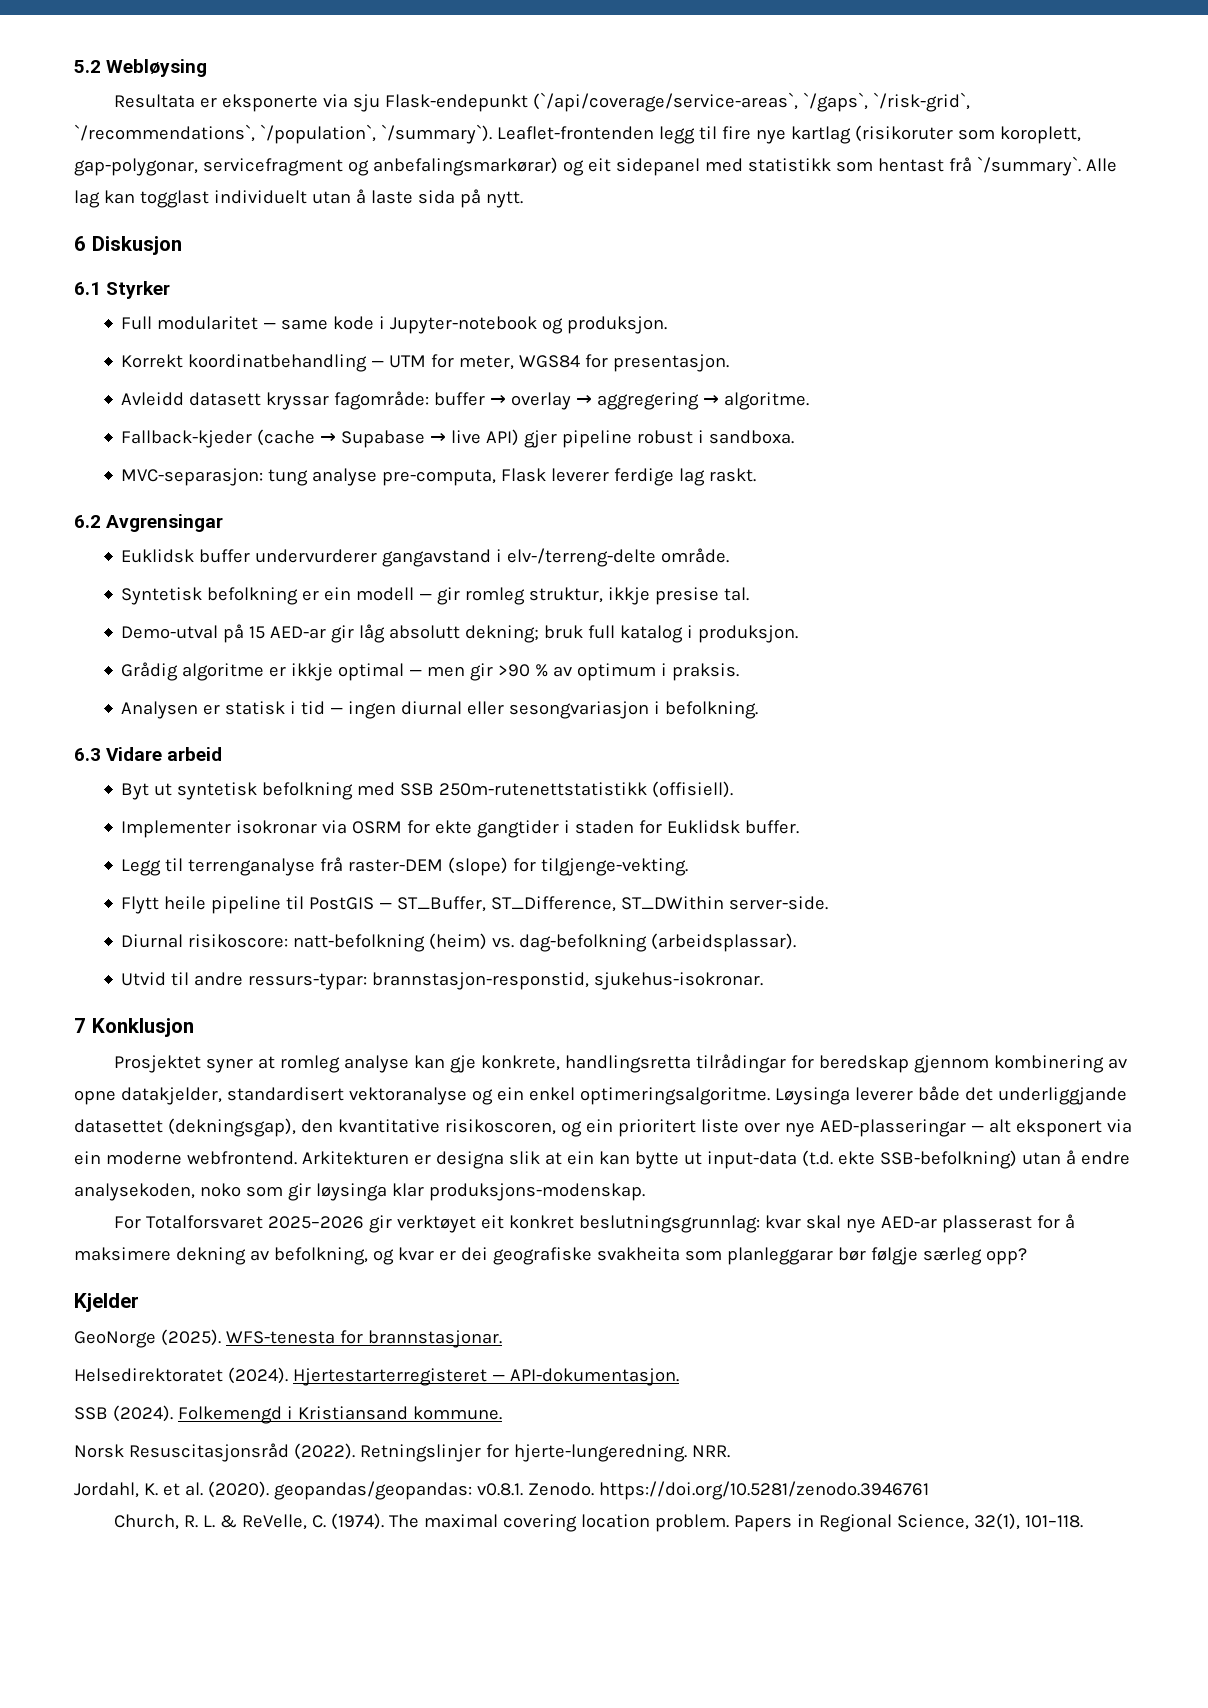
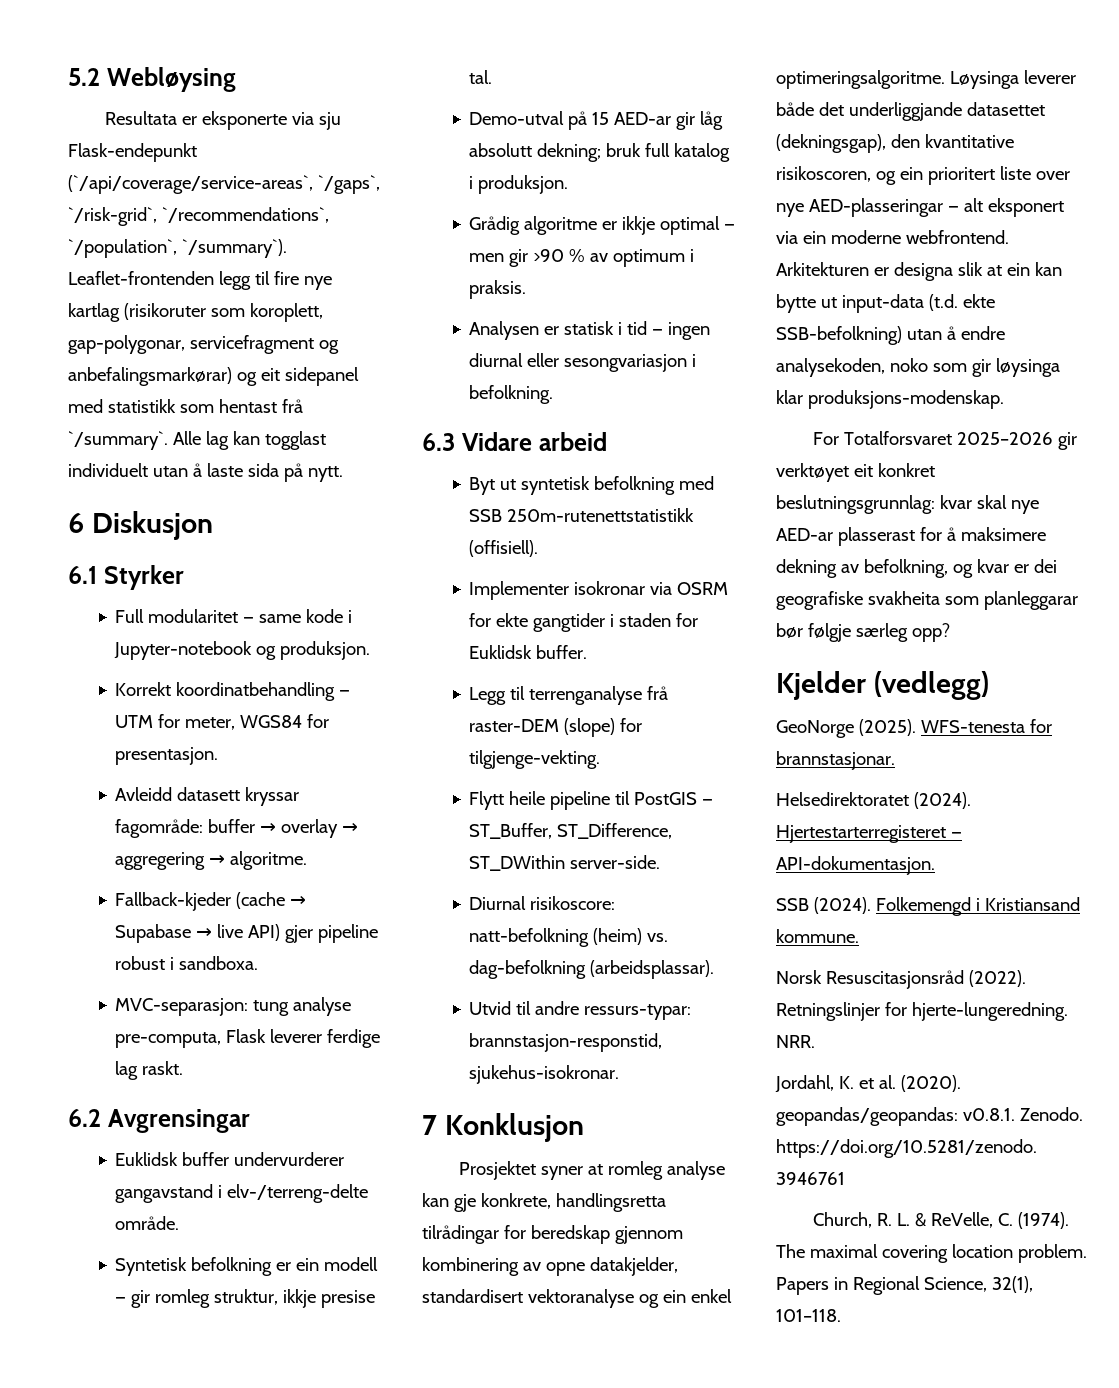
(139, 1302) none -> [873,671,989,700] (vedlegg)

